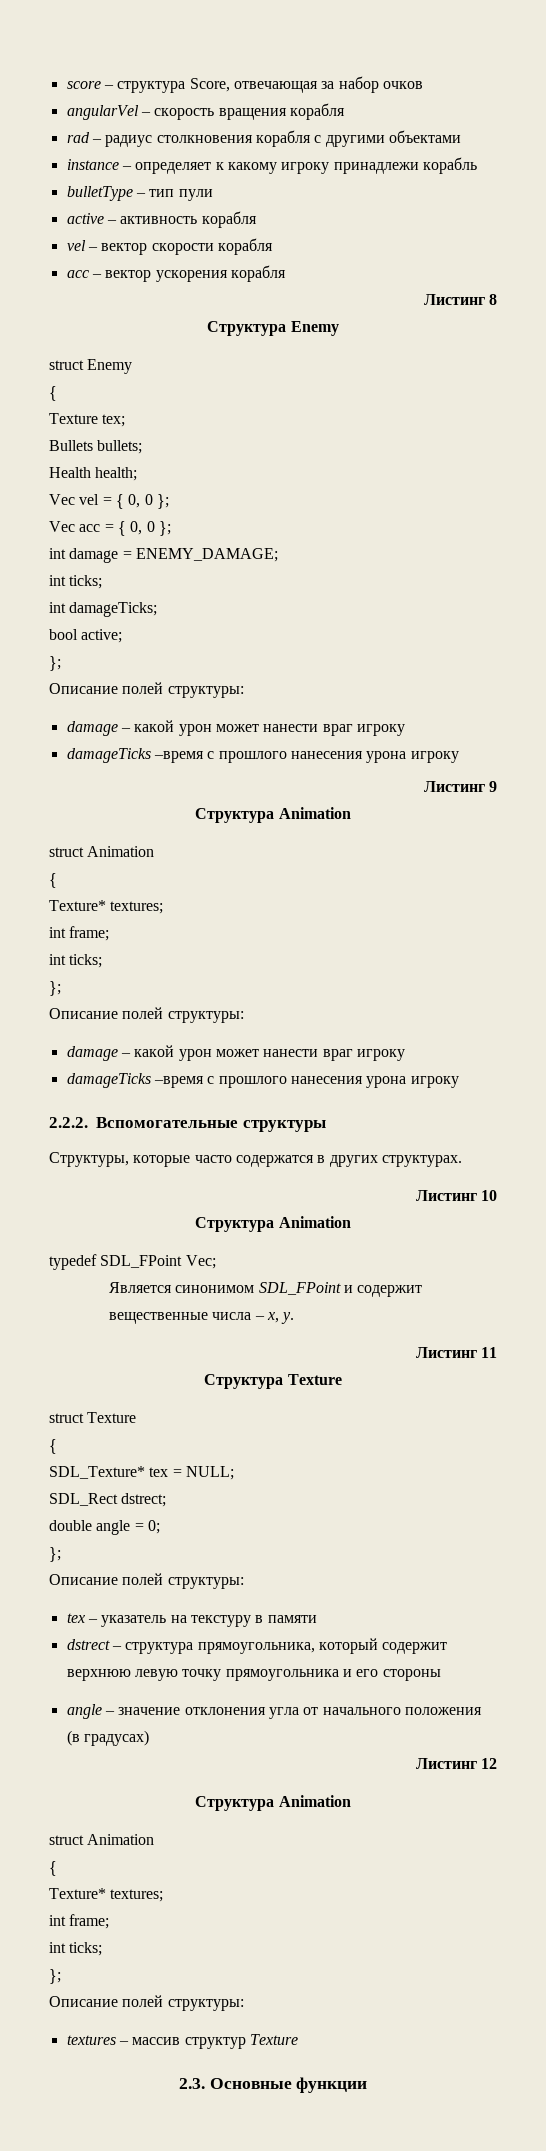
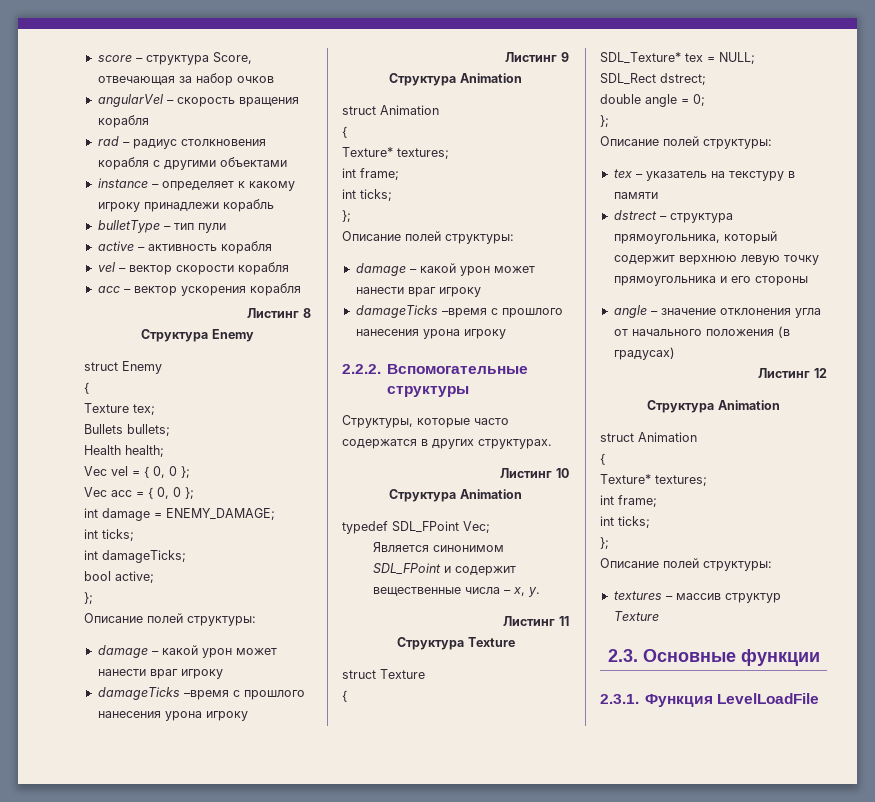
(368, 2085) none -> [600,693,820,707] // 2.3.1. Функция LevelLoadFile

